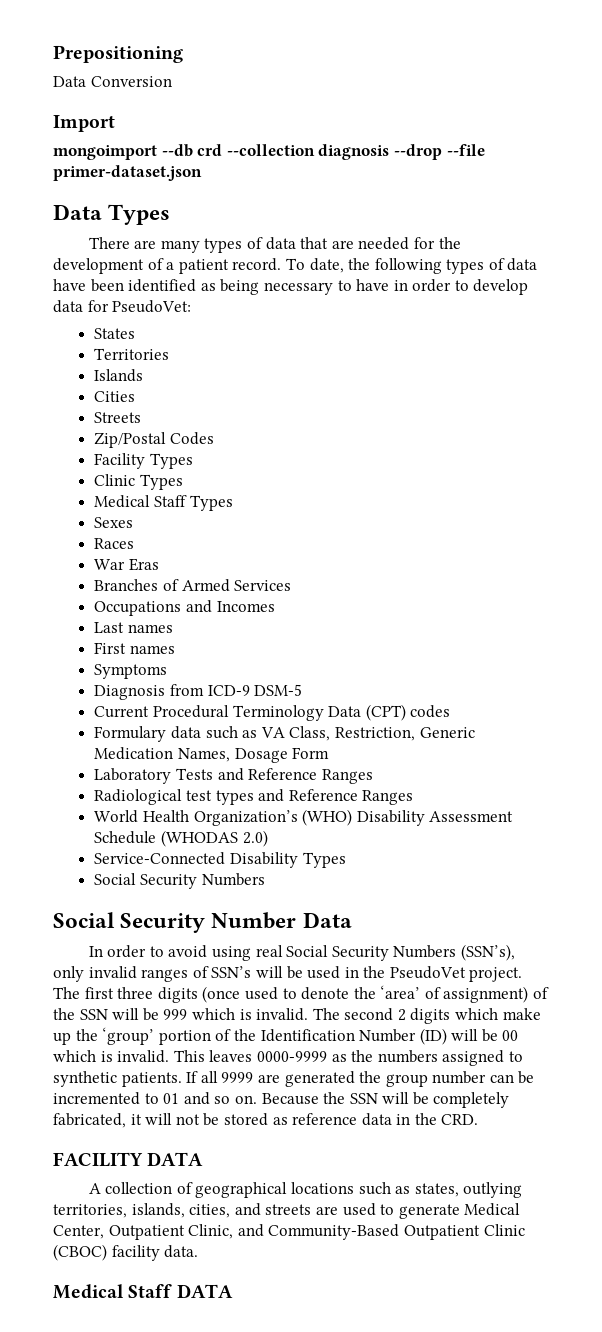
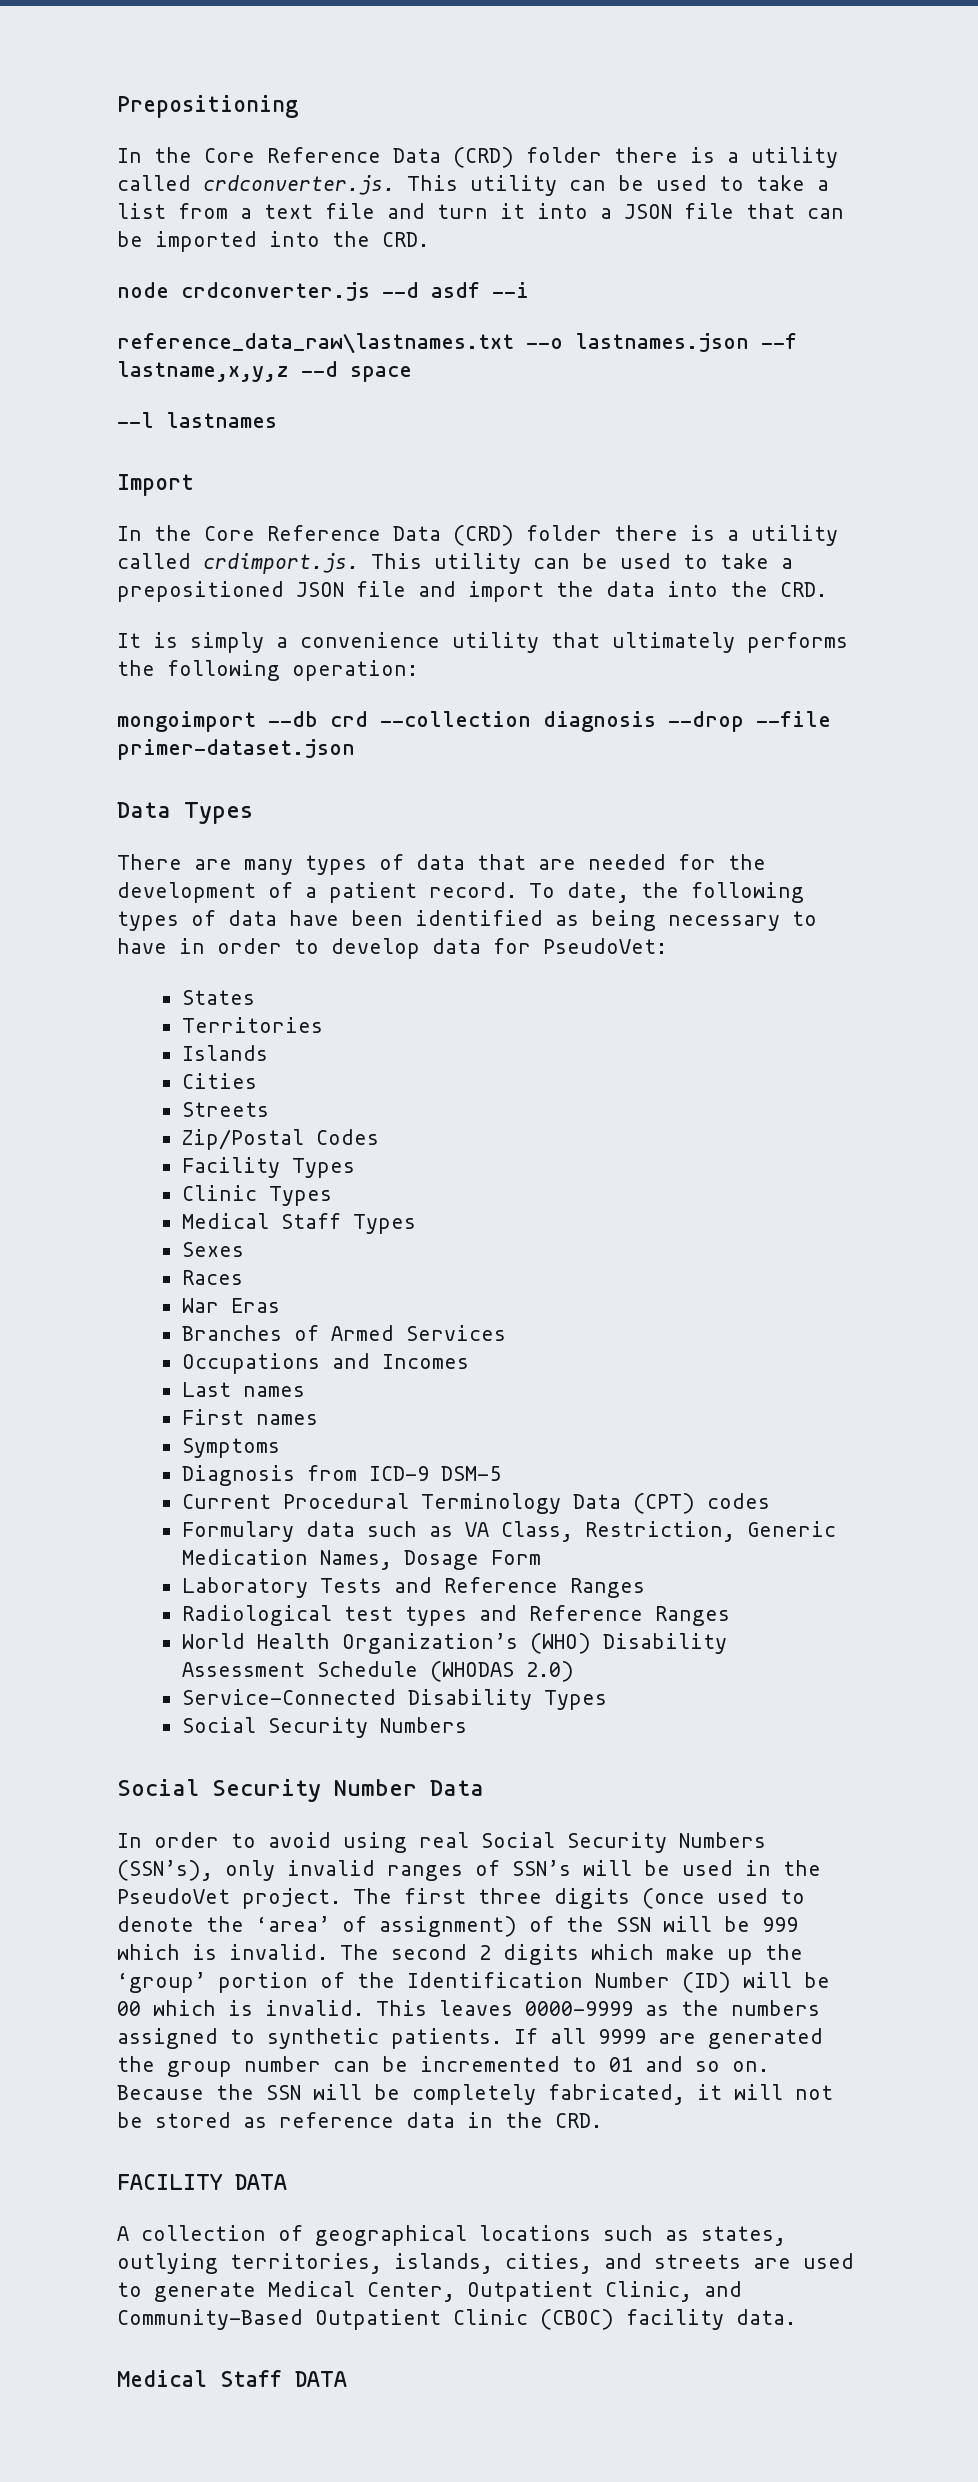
[53,76,172,87] [53,115,115,132] Data Conversion // Import -> [117,147,838,168] [117,175,829,196] [117,203,844,219] [117,231,429,252] [117,282,529,302] [117,333,797,354] [117,361,412,382] [117,412,277,428] [117,474,194,496] [117,525,838,546] [117,553,793,574] [117,581,827,602] [117,632,848,653] [117,660,418,681] In the Core Reference Data (CRD) folder there is a utility called crdconverter.js. This utility can be used to take a list from a text file and turn it into a JSON file that can be imported into the CRD. // node crdconverter.js --d asdf --i // reference_data_raw\lastnames.txt --o lastnames.json --f lastname,x,y,z --d space // --l lastnames // Import // In the Core Reference Data (CRD) folder there is a utility called crdimport.js. This utility can be used to take a prepositioned JSON file and import the data into the CRD. // It is simply a convenience utility that ultimately performs the following operation:

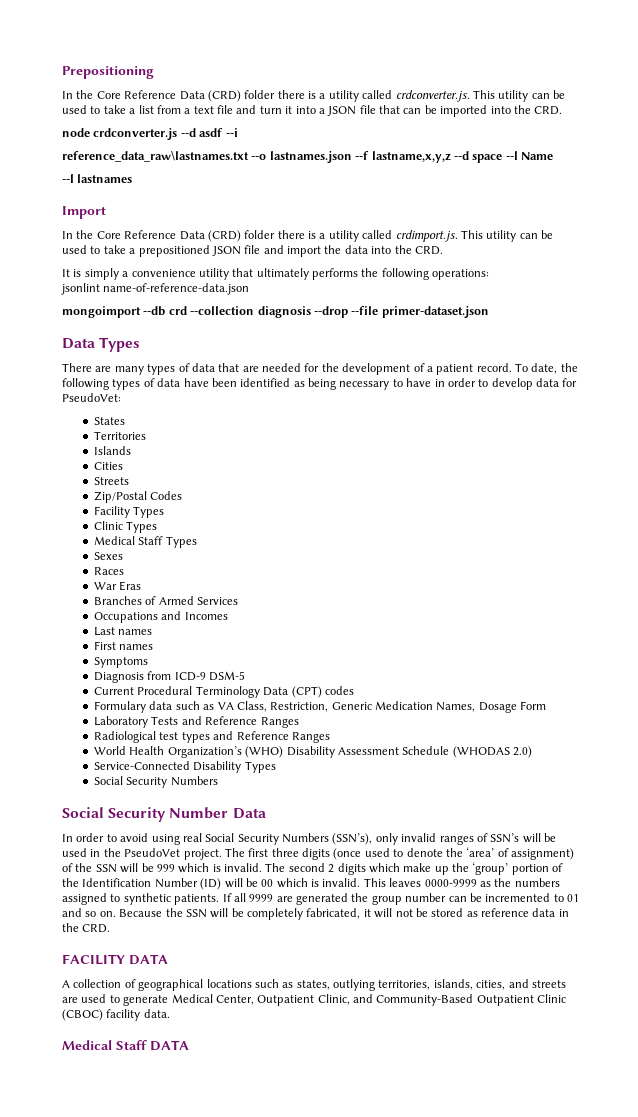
(412, 374) none -> [505,151,553,160] --l Name
[292,660,418,681] operation: -> [432,269,490,280] [61,283,250,295] operations: // jsonlint name-of-reference-data.json

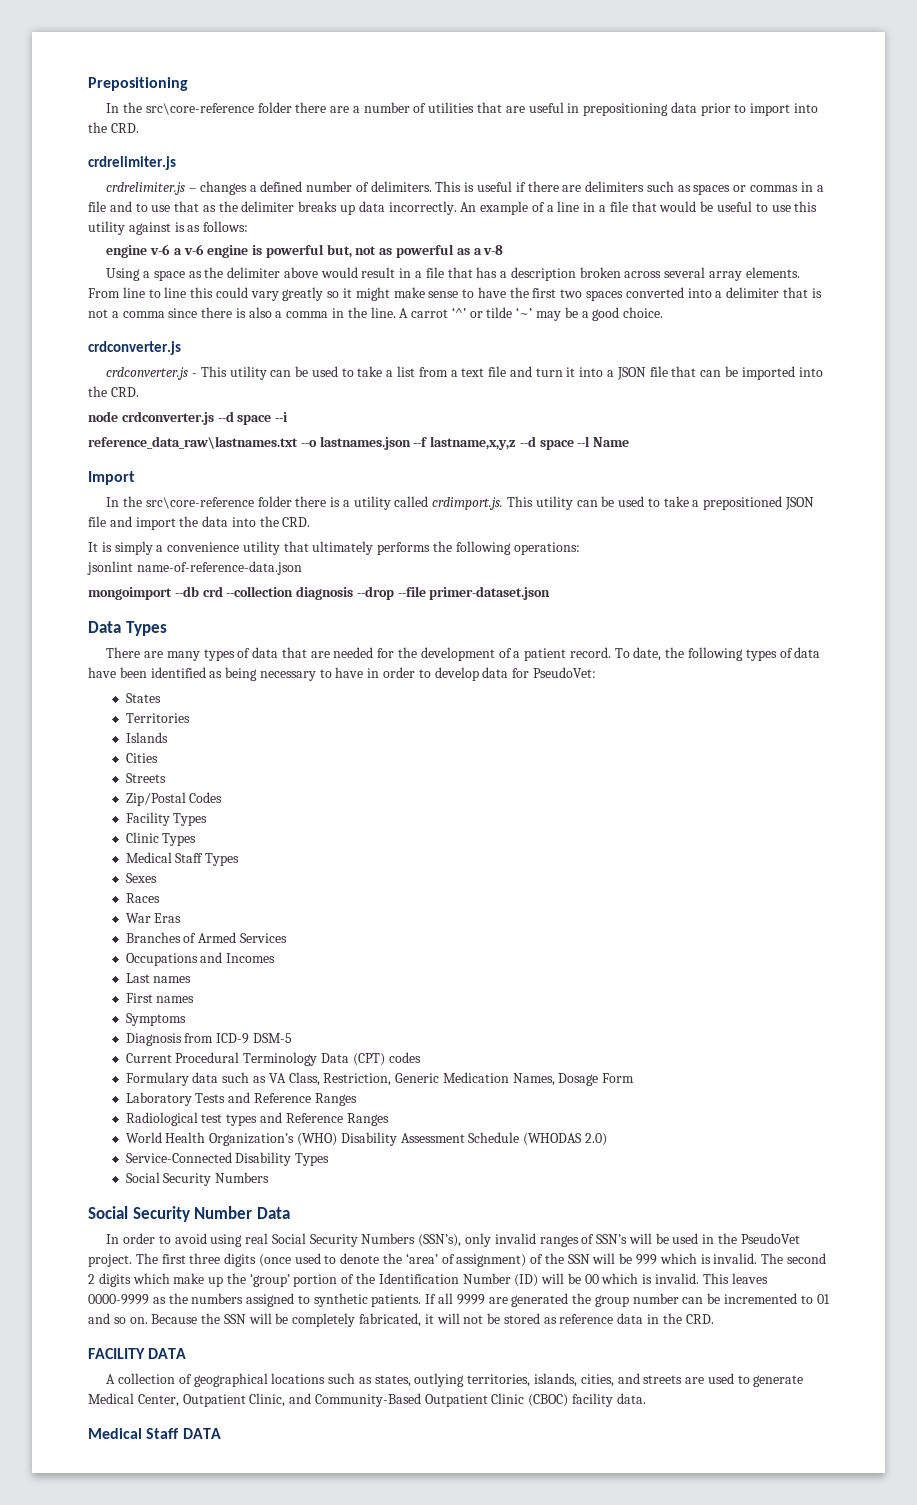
[96,90,470,102] Core Reference Data (CRD) folder there is a utility called crdconverter.js. -> [145,102,819,116] [88,122,139,133] [88,156,176,170] [106,181,824,195] [88,201,818,215] [88,221,249,235] [106,244,504,258] [106,267,800,281] [88,287,822,301] [88,307,664,321] [88,341,181,355] [106,367,198,380] src\core-reference folder there are a number of utilities that are useful in prepositioning data prior to import into the CRD. // crdrelimiter.js // crdrelimiter.js – changes a defined number of delimiters. This is useful if there are delimiters such as spaces or commas in a file and to use that as the delimiter breaks up data incorrectly. An example of a line in a file that would be useful to use this utility against is as follows: // engine v-6 a v-6 engine is powerful but, not as powerful as a v-8 // Using a space as the delimiter above would result in a file that has a description broken across several array elements. From line to line this could vary greatly so it might make sense to have the first two spaces converted into a delimiter that is not a comma since there is also a comma in the line. A carrot ‘^’ or tilde ‘~’ may be a good choice. // crdconverter.js // crdconverter.js -
[199,128,224,137] asdf -> [237,415,272,425] space
[62,174,133,183] // --l lastnames -> (630, 442) none
[96,230,241,242] Core Reference Data (CRD) -> [145,497,254,509] src\core-reference

